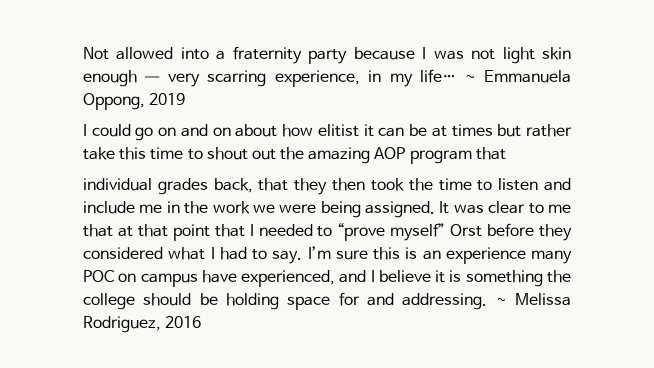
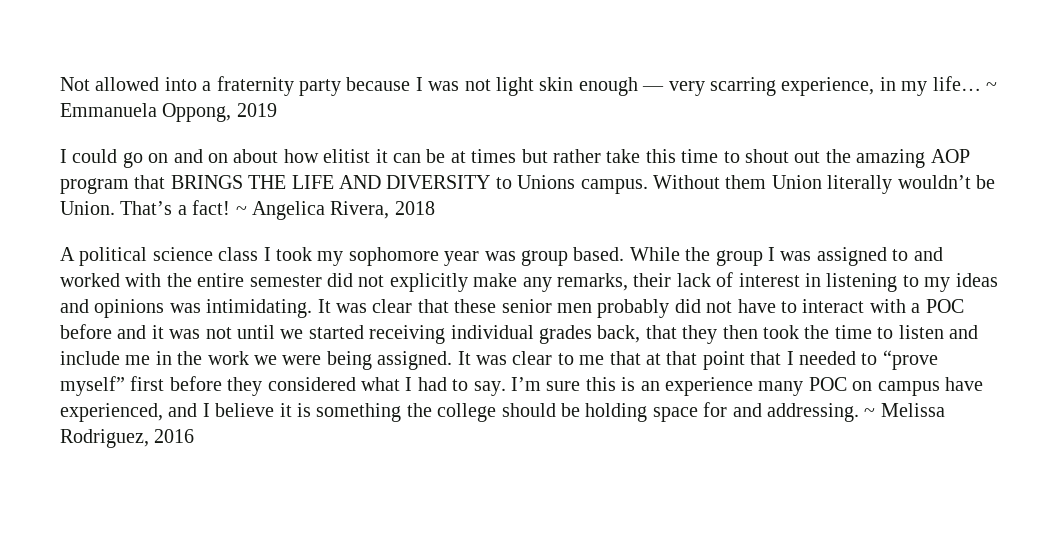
(506, 153) // -> [170,175,995,194] [60,200,435,220] [60,247,943,266] [60,272,998,292] [60,299,964,318] [60,324,446,344] BRINGS THE LIFE AND DIVERSITY to Unions campus. Without them Union literally wouldn’t be Union. That’s a fact! ~ Angelica Rivera, 2018 // A political science class I took my sophomore year was group based. While the group I was assigned to and worked with the entire semester did not explicitly make any remarks, their lack of interest in listening to my ideas and opinions was intimidating. It was clear that these senior men probably did not have to interact with a POC before and it was not until we started receiving
[450,224,483,237] Orst -> [130,376,165,391] first

